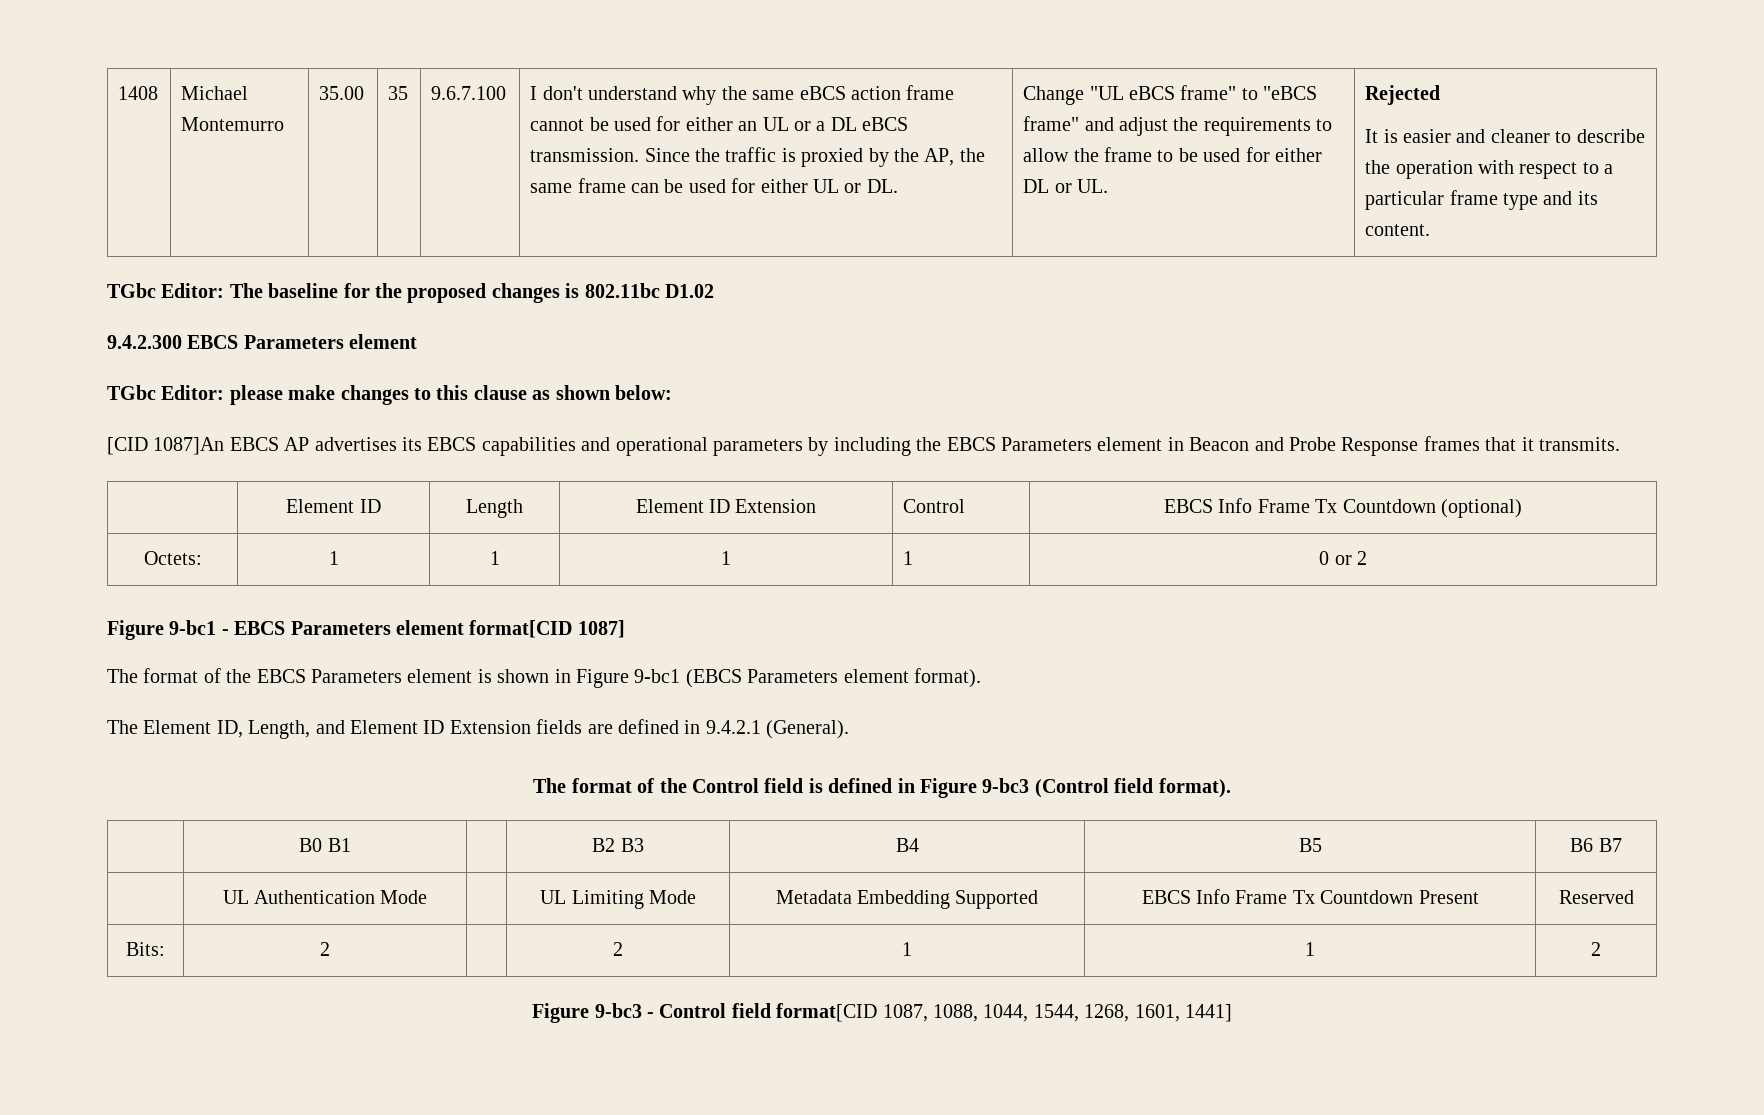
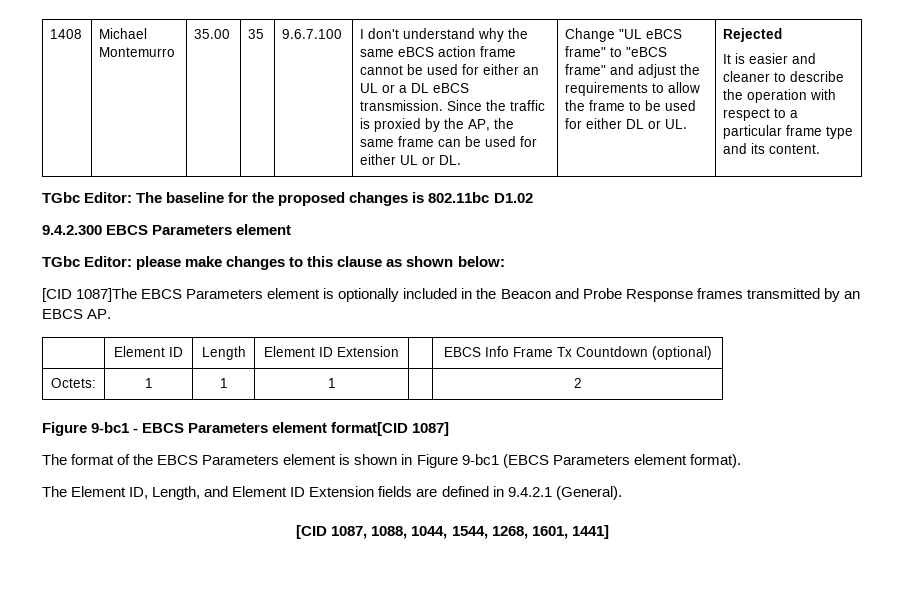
[153,437,1184,456] 1087]An EBCS AP advertises its EBCS capabilities and operational parameters by including the EBCS Parameters element in -> [76,288,497,302] 1087]The EBCS Parameters element is optionally included in the
[1485,437,1621,451] that it transmits. -> [746,288,860,302] [42,309,112,319] transmitted by an EBCS AP.
[903,499,966,513] Control -> (399, 351) none
[903,551,914,565] [1319,551,1352,565] 1 | 0 or -> (336, 383) |
[533,778,1231,798] [299,838,351,852] [592,838,644,852] [895,838,919,852] [1298,838,1322,852] [1570,838,1622,852] [222,890,428,904] [540,890,696,909] [775,890,1039,909] [1141,889,1479,904] [1558,890,1634,904] [126,942,165,956] [320,942,330,956] [613,942,623,956] [902,942,913,956] [1305,942,1315,956] [1591,942,1601,956] [532,1003,878,1023] The format of the Control field is defined in Figure 9-bc3 (Control field format). // | B0 B1 | | B2 B3 | B4 | B5 | B6 B7 // | UL Authentication Mode | | UL Limiting Mode | Metadata Embedding Supported | EBCS Info Frame Tx Countdown Present | Reserved // Bits: | 2 | | 2 | 1 | 1 | 2 // Figure 9-bc3 - Control field format[CID -> [296,525,328,539] [CID

